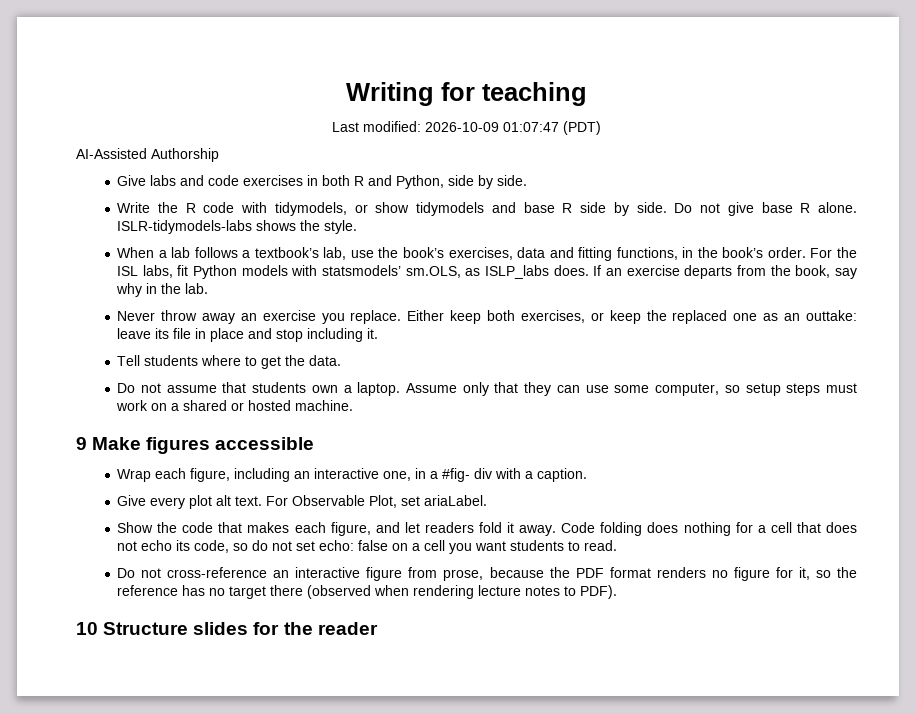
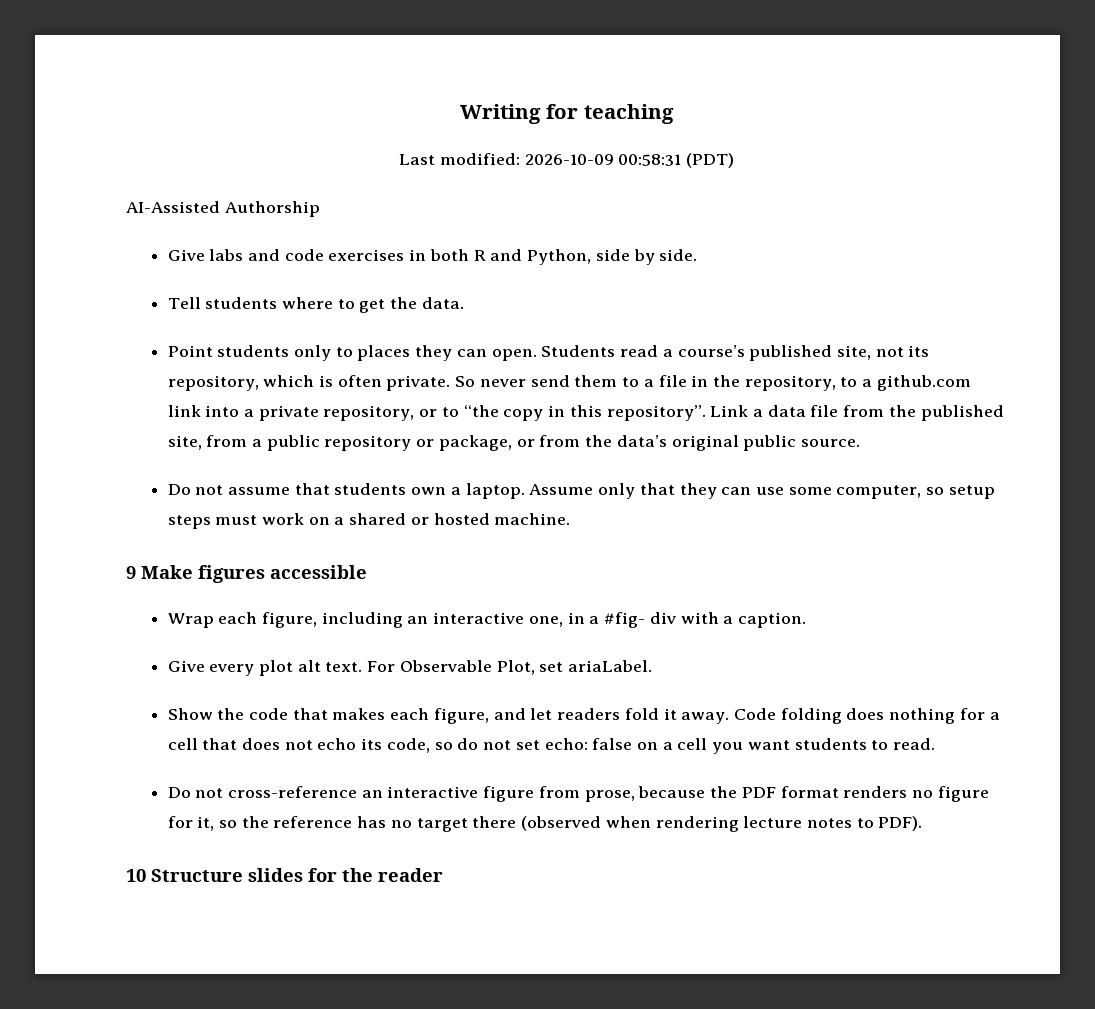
[503,122,559,132] 01:07:47 -> [618,154,682,166] 00:58:31
[117,202,858,216] [117,220,358,234] [117,247,857,261] [117,265,858,279] [116,283,209,297] [117,310,858,324] [117,328,379,342] // Write the R code with tidymodels, or show tidymodels and base R side by side. Do not give base R alone. ISLR-tidymodels-labs shows the style. // When a lab follows a textbook’s lab, use the book’s exercises, data and fitting functions, in the book’s order. For the ISL labs, fit Python models with statsmodels’ sm.OLS, as ISLP_labs does. If an exercise departs from the book, say why in the lab. // Never throw away an exercise you replace. Either keep both exercises, or keep the replaced one as an outtake: leave its file in place and stop including it. -> (698, 255) none
(342, 360) none -> [167,345,930,361] [167,375,971,391] [167,405,1004,421] [167,435,860,451] // Point students only to places they can open. Students read a course’s published site, not its repository, which is often private. So never send them to a file in the repository, to a github.com link into a private repository, or to “the copy in this repository”. Link a data file from the published site, from a public repository or package, or from the data’s original public source.

